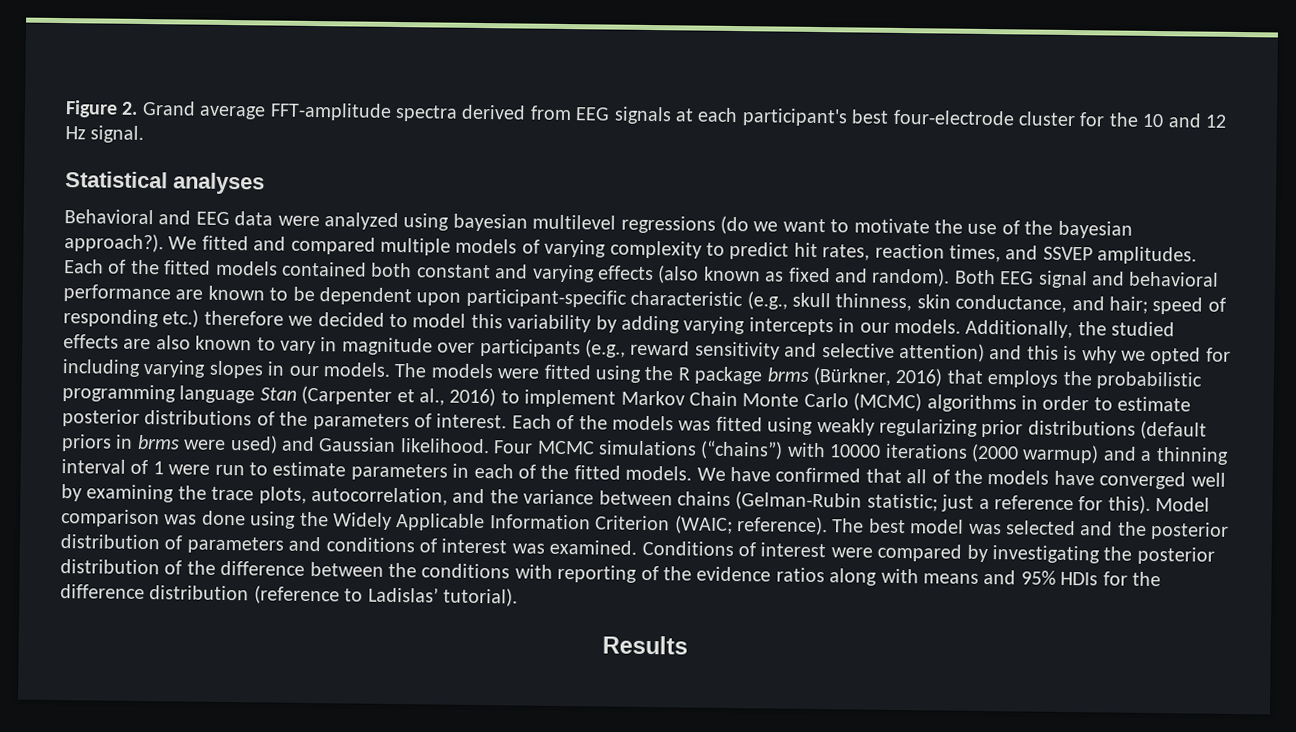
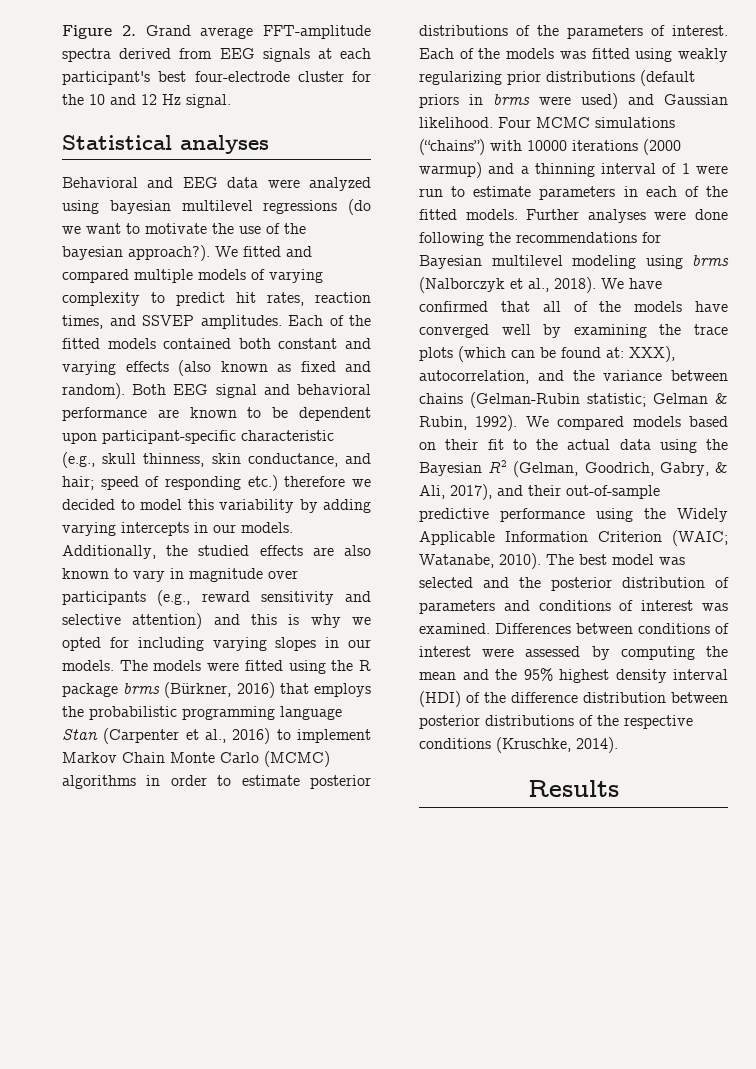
(693, 473) none -> [526,209,728,223] [419,232,661,246] [419,255,729,269] [419,277,596,293] Further analyses were done following the recommendations for Bayesian multilevel modeling using brms (Nalborczyk et al., 2018).
[258,486,307,504] plots, -> [419,346,675,362] plots (which can be found at: XXX),
[941,494,1211,514] [61,509,246,528] just a reference for this). Model comparison was done -> [653,393,728,404] [419,415,728,431] [419,439,728,453] [419,460,728,477] [419,484,660,500] [419,508,585,522] Gelman & Rubin, 1992). We compared models based on their fit to the actual data using the Bayesian R2 (Gelman, Goodrich, Gabry, & Ali, 2017), and their out-of-sample predictive performance
[736,516,828,536] reference). -> [419,553,541,569] Watanabe, 2010).
[641,540,1215,565] [60,559,1161,587] [60,584,518,607] Conditions of interest were compared by investigating the posterior distribution of the difference between the conditions with reporting of the evidence ratios along with means and 95% HDIs for the difference distribution (reference to Ladislas’ tutorial). -> [495,623,729,634] [419,646,728,660] [419,668,728,683] [419,691,728,707] [419,715,693,729] [419,737,618,753] Differences between conditions of interest were assessed by computing the mean and the 95% highest density interval (HDI) of the difference distribution between posterior distributions of the respective conditions (Kruschke, 2014).

